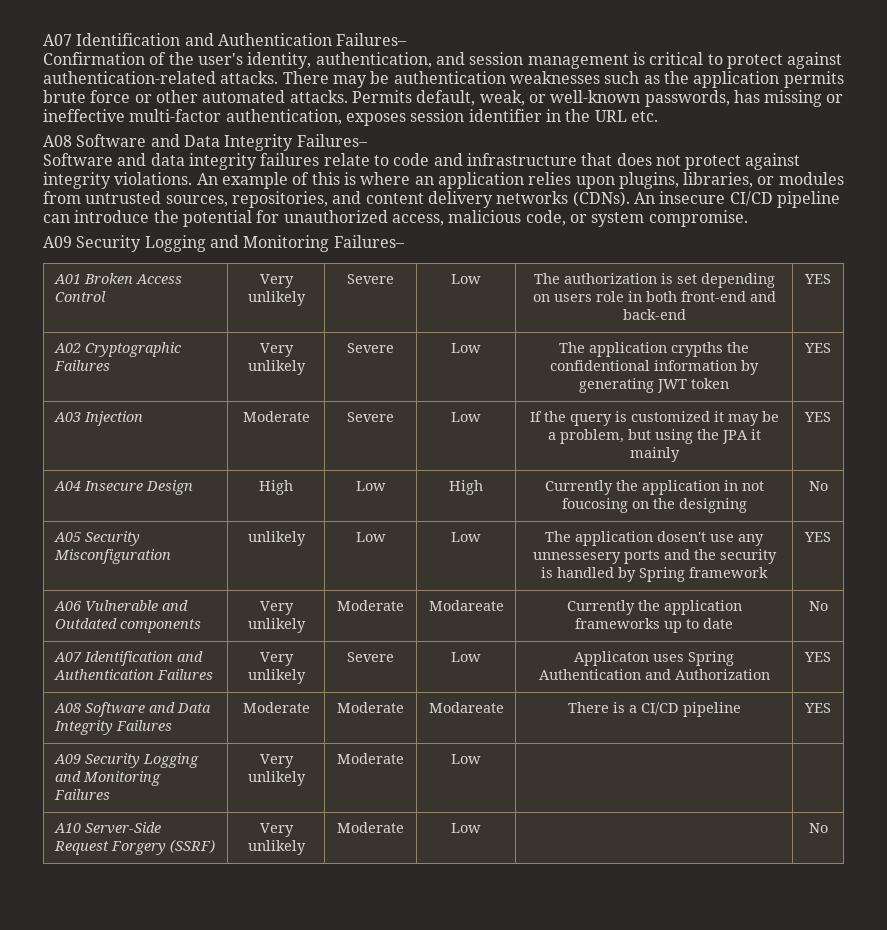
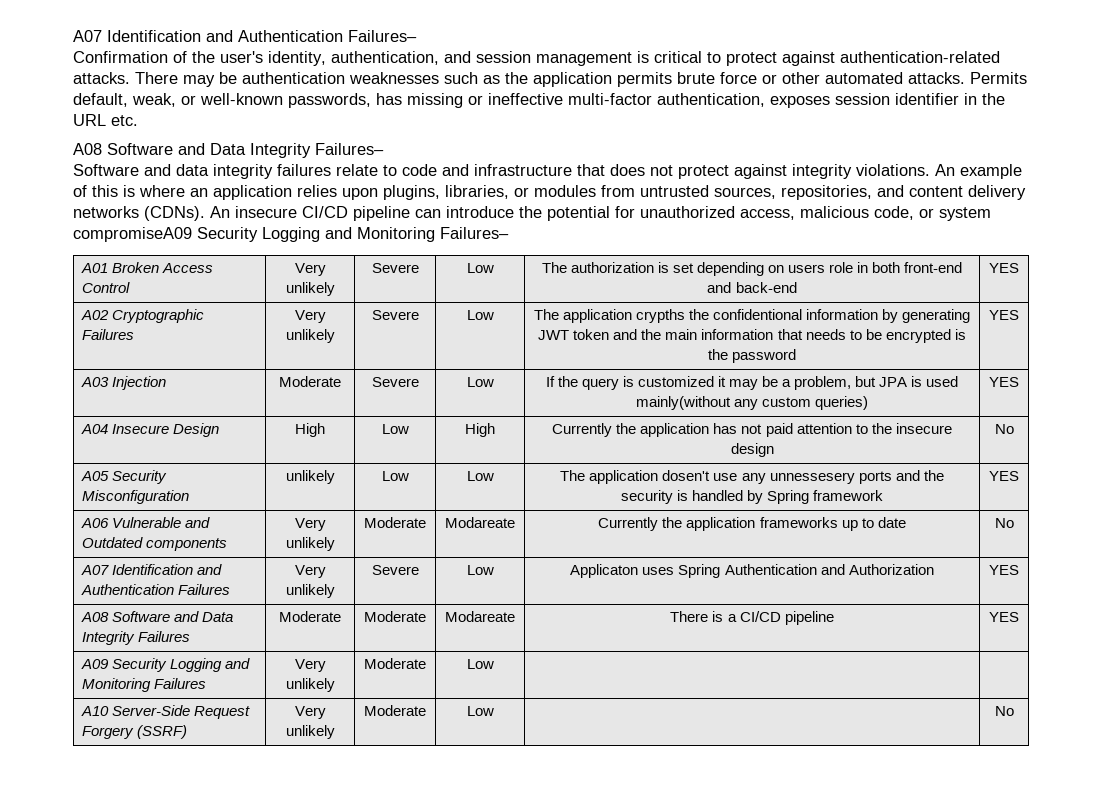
[648,210,748,227] [43,236,72,248] compromise. // A09 -> [73,227,192,242] compromiseA09
(729, 383) none -> [613,329,966,343] [707,349,797,363] and the main information that needs to be encrypted is the password
[654,429,761,444] [629,447,680,462] using the JPA it mainly -> [879,376,959,387] [635,396,869,410] JPA is used mainly(without any custom queries)
[723,480,764,491] [561,498,747,513] in not foucosing on the designing -> [713,423,952,437] [730,443,774,457] has not paid attention to the insecure design

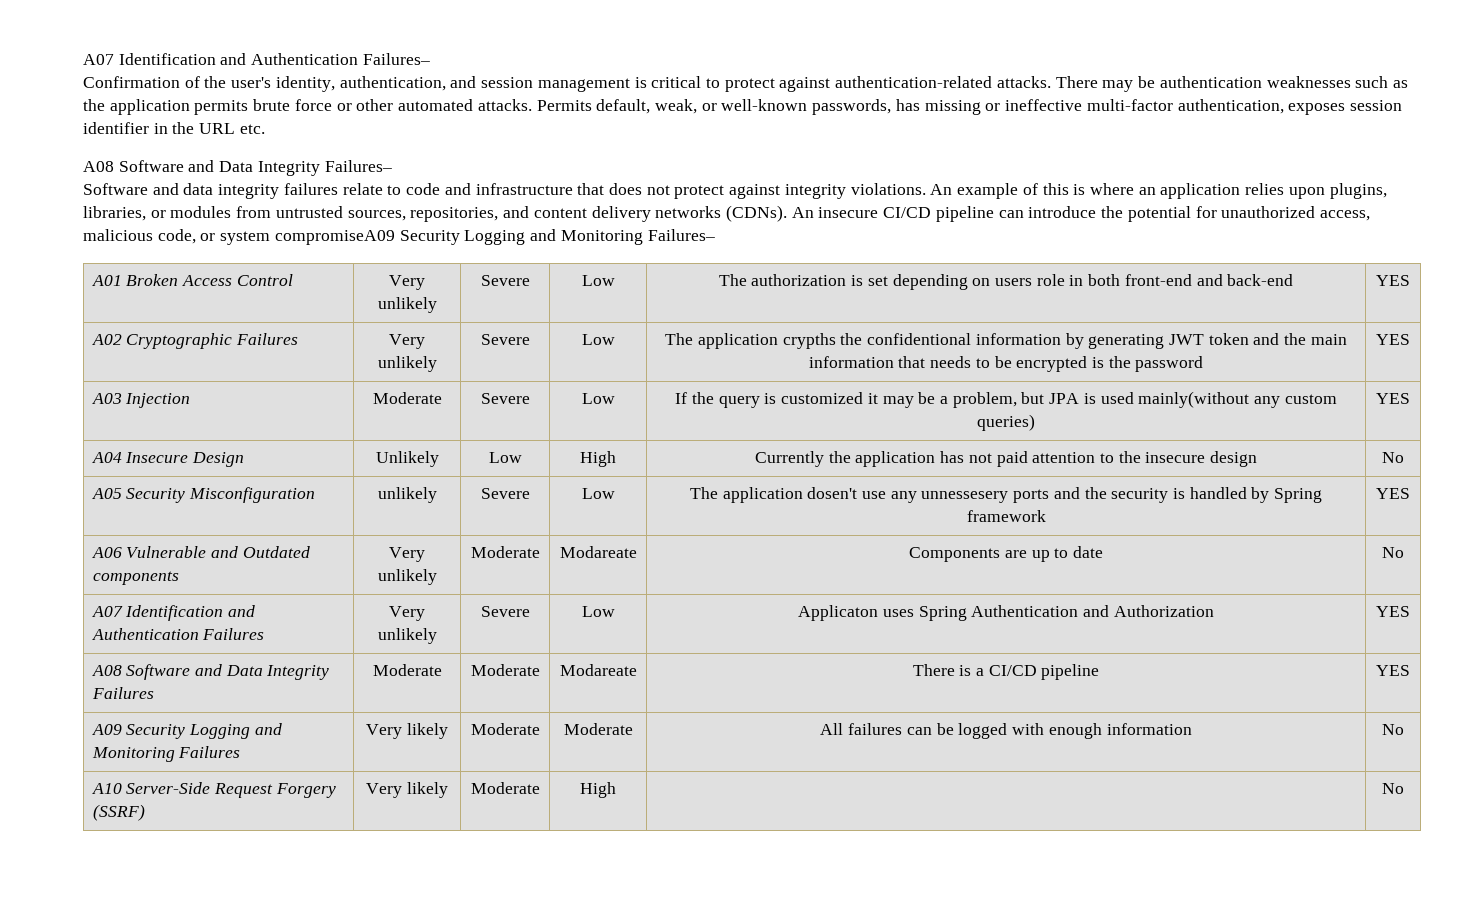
[295,423,325,437] High -> [375,451,439,467] Unlikely
[381,471,409,481] Low -> [480,488,530,499] Severe
[598,517,838,531] Currently the application frameworks -> [909,547,1027,562] Components are
[285,678,335,692] [364,658,426,669] [466,659,494,669] unlikely | Moderate | Low | | -> [406,723,448,739] [470,723,540,735] [563,723,633,735] [820,723,1192,739] [1382,724,1404,735] likely | Moderate | Moderate | All failures can be logged with enough information | No
[285,725,335,739] [364,705,426,716] [466,706,494,716] unlikely | Moderate | Low -> [406,782,448,798] [470,782,540,794] [580,782,616,798] likely | Moderate | High

